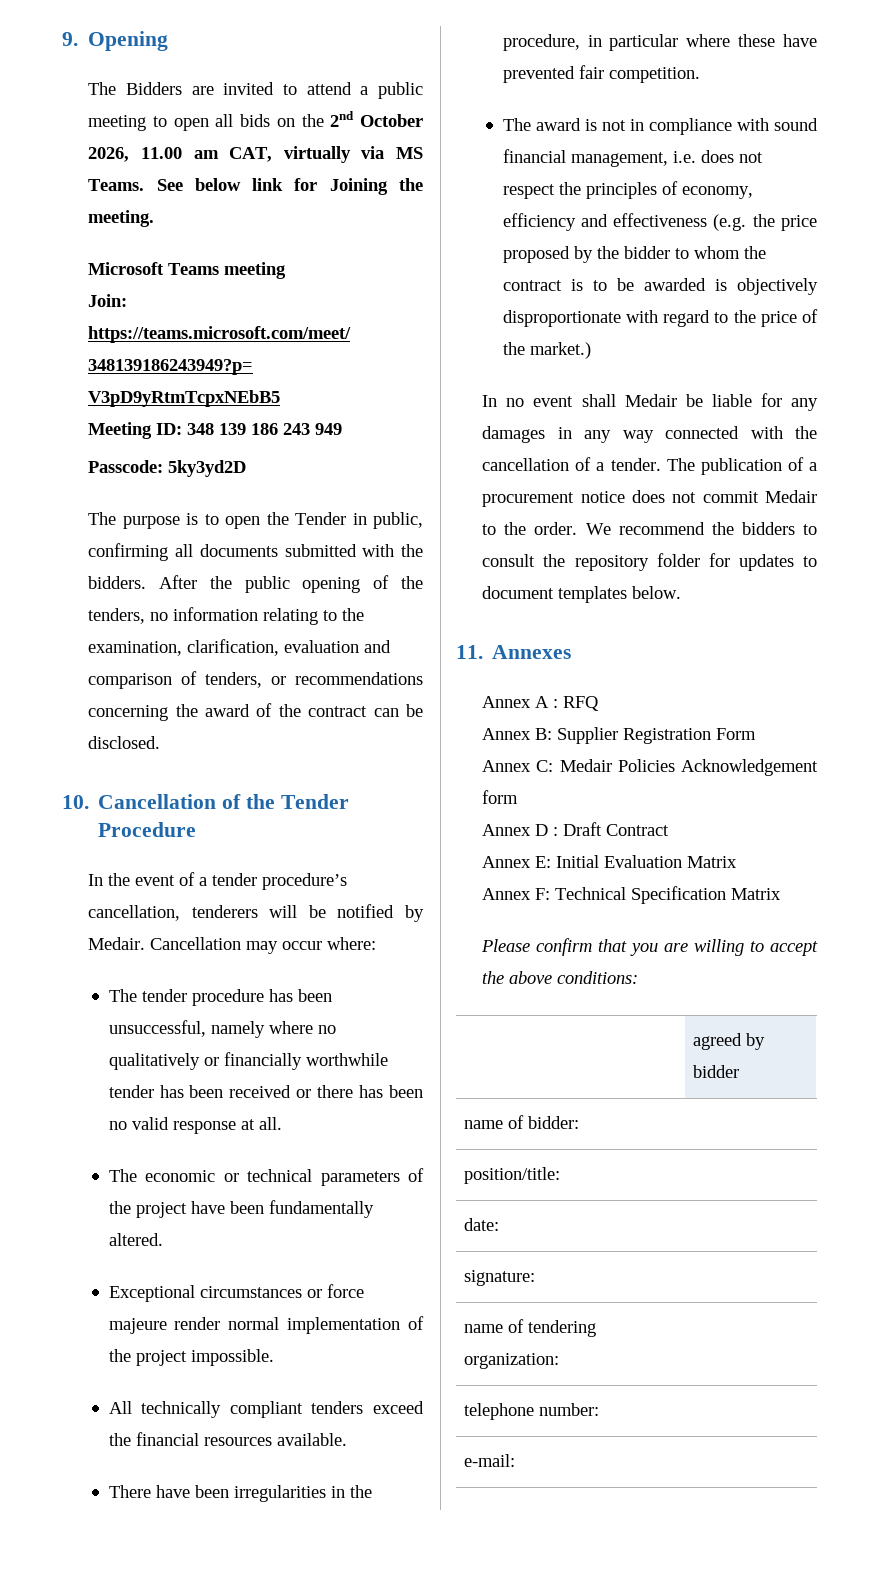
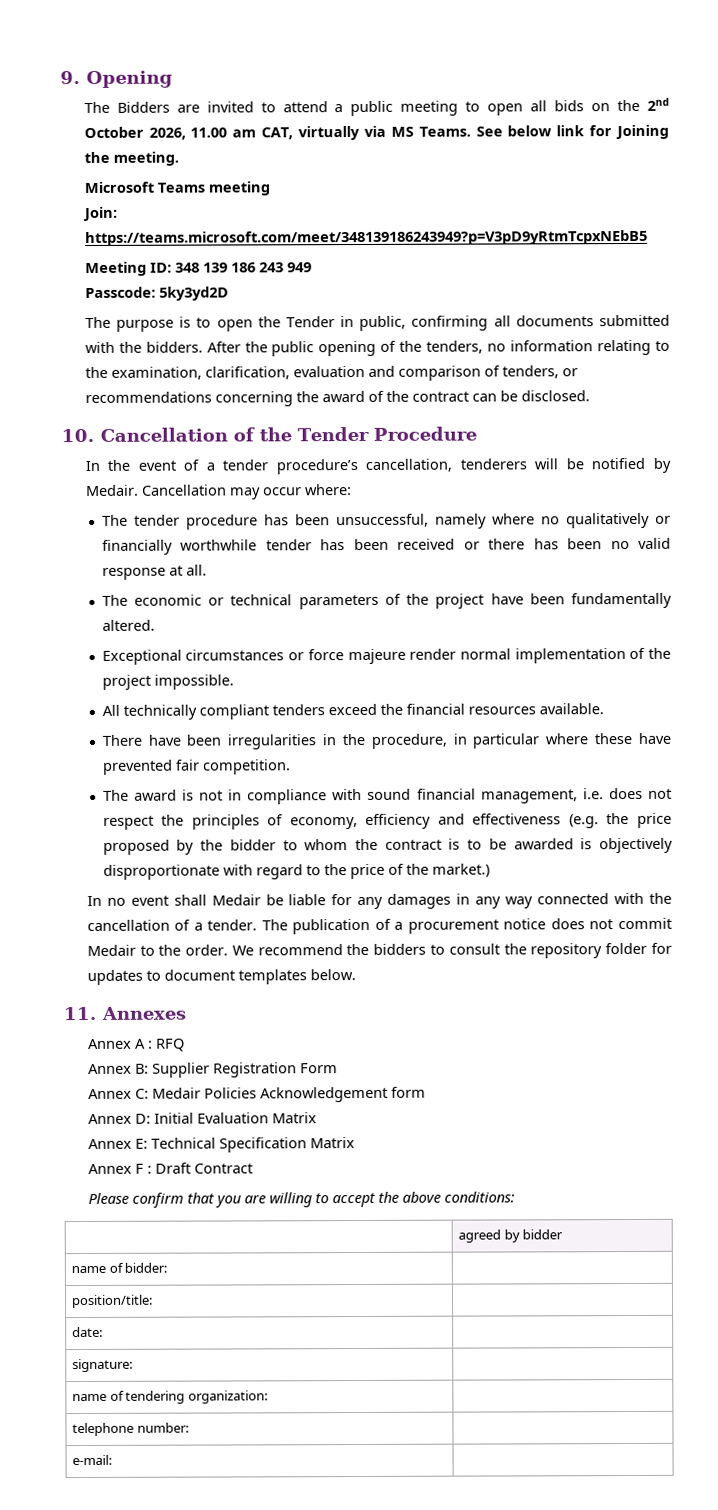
[535,822,670,836] [482,856,552,868] D : Draft Contract // Annex E: -> [134,1113,151,1124] D:
[535,888,551,900] F: -> [134,1138,148,1149] E:
(782, 894) none -> [87,1162,253,1174] // Annex F : Draft Contract

